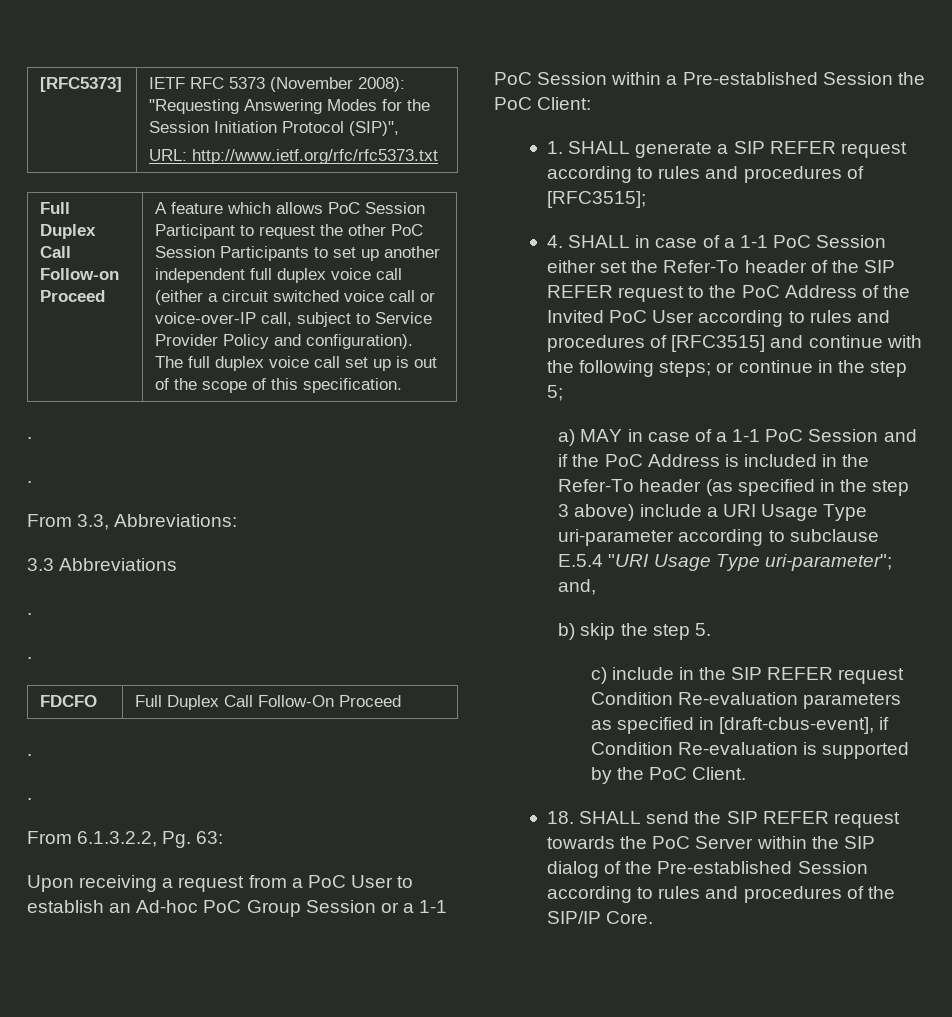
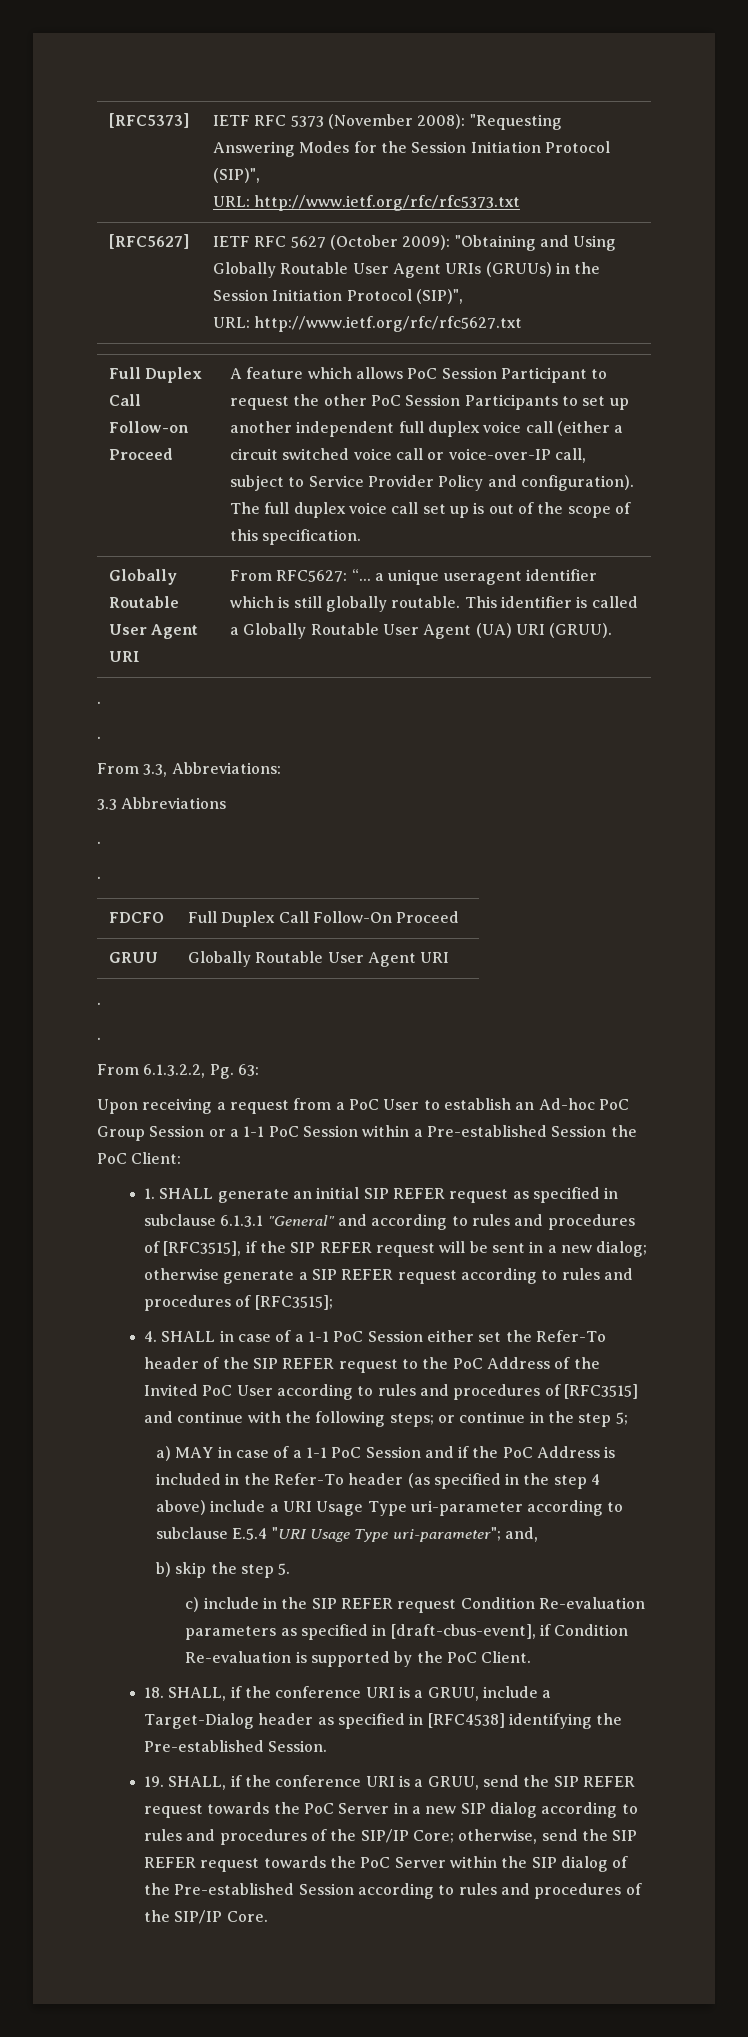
(439, 156) none -> [108,234,189,249] [212,235,617,251] [212,262,601,278] [212,289,463,304] [212,316,523,332] // [RFC5627] | IETF RFC 5627 (October 2009): "Obtaining and Using Globally Routable User Agent URIs (GRUUs) in the Session Initiation Protocol (SIP)", // URL: http://www.ietf.org/rfc/rfc5627.txt
(403, 385) none -> [108,569,177,585] [108,596,179,608] [108,624,199,639] [108,651,140,662] [229,569,597,585] [229,596,638,612] [229,623,613,639] // Globally Routable User Agent URI | From RFC5627: “... a unique useragent identifier which is still globally routable. This identifier is called a Globally Routable User Agent (UA) URI (GRUU).
(402, 701) none -> [108,952,158,963] [187,951,450,967] // GRUU | Globally Routable User Agent URI
(713, 150) none -> [293,1187,619,1203] [144,1214,635,1230] [144,1241,648,1257] [144,1268,295,1284] an initial SIP REFER request as specified in subclause 6.1.3.1 "General" and according to rules and procedures of [RFC3515], if the SIP REFER request will be sent in a new dialog; otherwise generate
[558,504,570,517] 3 -> [591,1474,601,1485] 4
[579,811,642,824] SHALL -> [168,1686,552,1701] [144,1713,623,1729] [144,1740,328,1752] [144,1775,635,1790] [144,1802,638,1818] [144,1829,538,1845] SHALL, if the conference URI is a GRUU, include a Target-Dialog header as specified in [RFC4538] identifying the Pre-established Session. // 19. SHALL, if the conference URI is a GRUU, send the SIP REFER request towards the PoC Server in a new SIP dialog according to rules and procedures of the SIP/IP Core; otherwise,

